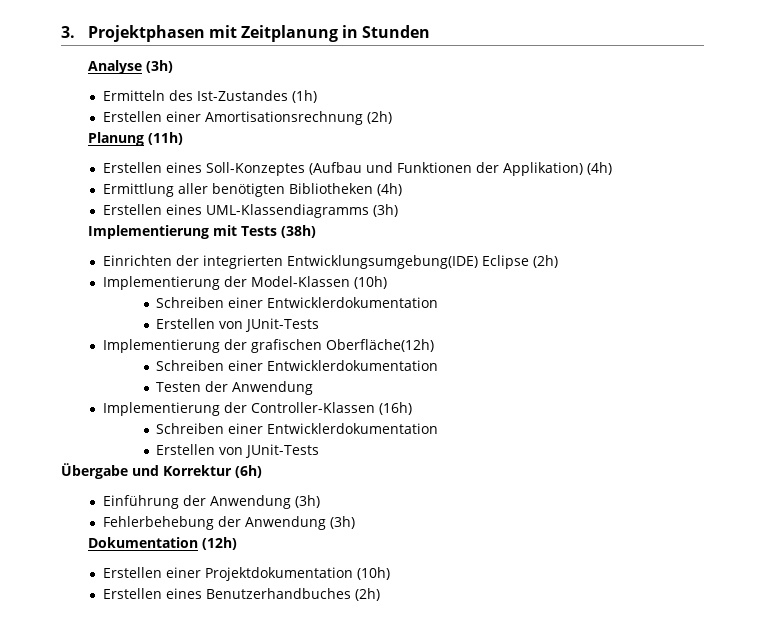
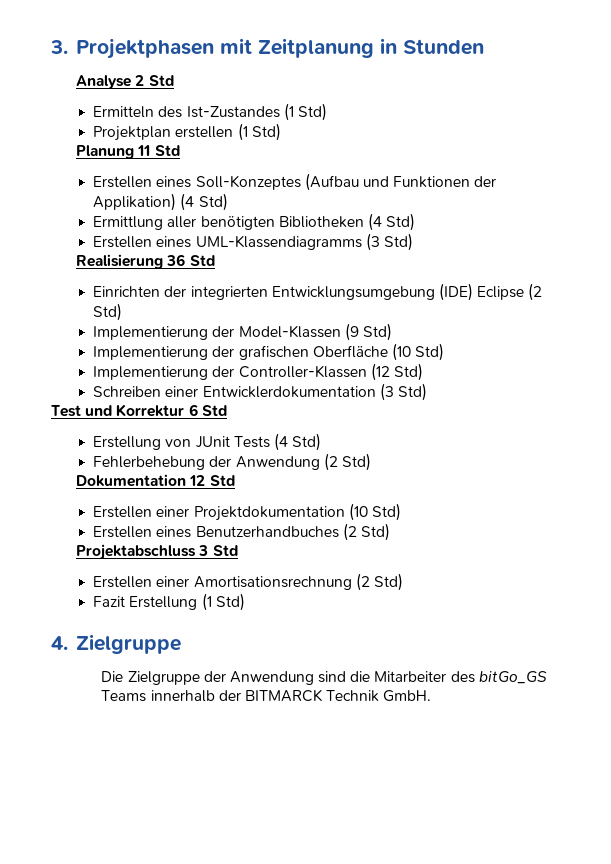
[145,60,173,73] (3h) -> [135,75,174,86] 2 Std
[291,90,317,103] [102,111,392,125] (1h) // Erstellen einer Amortisationsrechnung (2h) -> [283,103,327,121] [93,123,281,141] (1 Std) // Projektplan erstellen (1 Std)
[147,132,183,145] (11h) -> [137,145,180,156] 11 Std
[586,162,612,175] (4h) -> [180,193,228,211] (4 Std)
[376,183,402,196] (4h) -> [367,213,416,231] (4 Std)
[372,204,398,217] [87,225,316,239] [102,255,558,269] [102,276,387,290] [156,297,439,308] [156,318,320,332] [102,339,434,353] [156,360,439,371] [156,381,314,395] [102,402,412,416] [156,423,439,434] [156,444,320,458] [61,463,262,479] [102,495,320,509] (3h) // Implementierung mit Tests (38h) // Einrichten der integrierten Entwicklungsumgebung(IDE) Eclipse (2h) // Implementierung der Model-Klassen (10h) // Schreiben einer Entwicklerdokumentation // Erstellen von JUnit-Tests // Implementierung der grafischen Oberfläche(12h) // Schreiben einer Entwicklerdokumentation // Testen der Anwendung // Implementierung der Controller-Klassen (16h) // Schreiben einer Entwicklerdokumentation // Erstellen von JUnit-Tests // Übergabe und Korrektur (6h) // Einführung der Anwendung (3h) -> [365,233,413,251] [76,254,215,269] [93,283,543,301] [93,303,123,321] [93,323,392,341] [93,343,445,361] [93,363,423,381] [93,383,427,401] [51,404,227,417] [93,433,322,451] (3 Std) // Realisierung 36 Std // Einrichten der integrierten Entwicklungsumgebung (IDE) Eclipse (2 Std) // Implementierung der Model-Klassen (9 Std) // Implementierung der grafischen Oberfläche (10 Std) // Implementierung der Controller-Klassen (12 Std) // Schreiben einer Entwicklerdokumentation (3 Std) // Test und Korrektur 6 Std // Erstellung von JUnit Tests (4 Std)
[329,516,355,529] (3h) -> [323,453,371,471] (2 Std)
[201,537,237,550] (12h) -> [189,475,235,486] 12 Std
[356,567,390,580] (10h) -> [348,503,401,521] (10 Std)
[354,588,380,601] (2h) -> [342,523,390,541] [76,544,238,560] [93,573,403,591] [93,593,245,611] [51,634,182,654] [101,671,547,685] [101,689,432,702] (2 Std) // Projektabschluss 3 Std // Erstellen einer Amortisationsrechnung (2 Std) // Fazit Erstellung (1 Std) // 4. Zielgruppe // Die Zielgruppe der Anwendung sind die Mitarbeiter des bitGo_GS Teams innerhalb der BITMARCK Technik GmbH.

